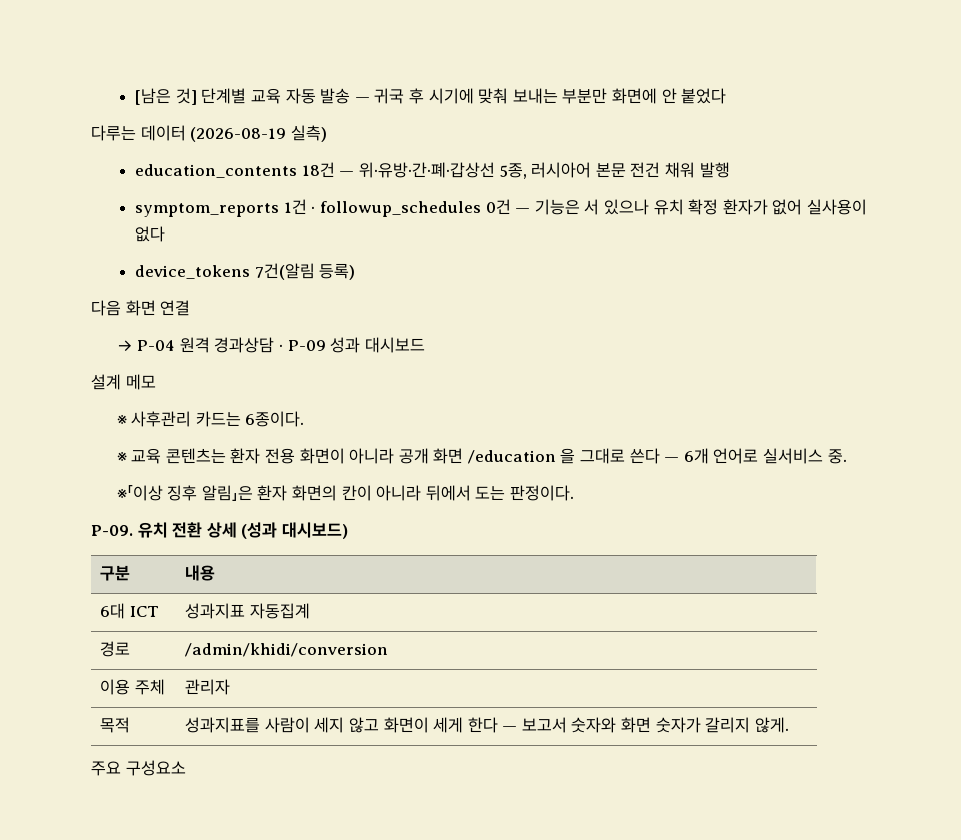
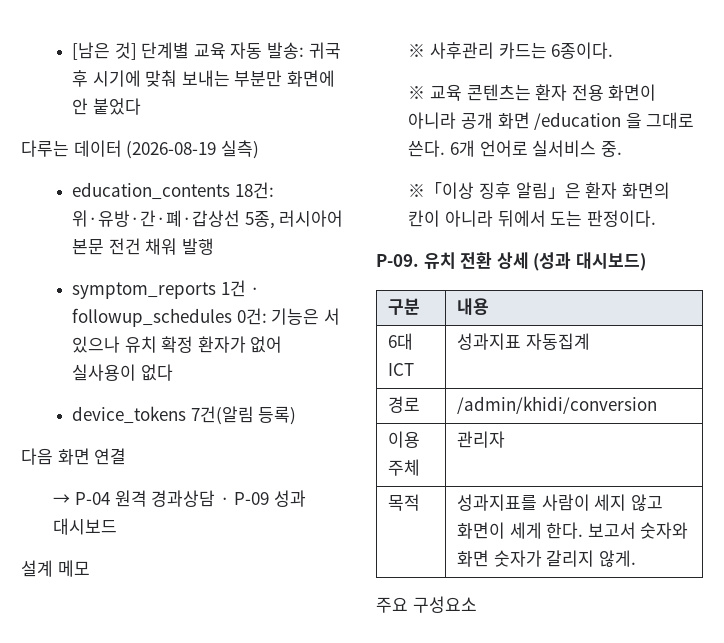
[320,88,370,104] 발송 — -> [267,42,305,59] 발송:
[301,162,355,178] 18건 — -> [234,182,274,199] 18건:
[485,199,531,215] 0건 — -> [236,308,267,325] 0건:
[629,448,680,464] 쓴다 — -> [408,140,446,157] 쓴다.
[467,717,518,733] 한다 — -> [546,522,584,539] 한다.

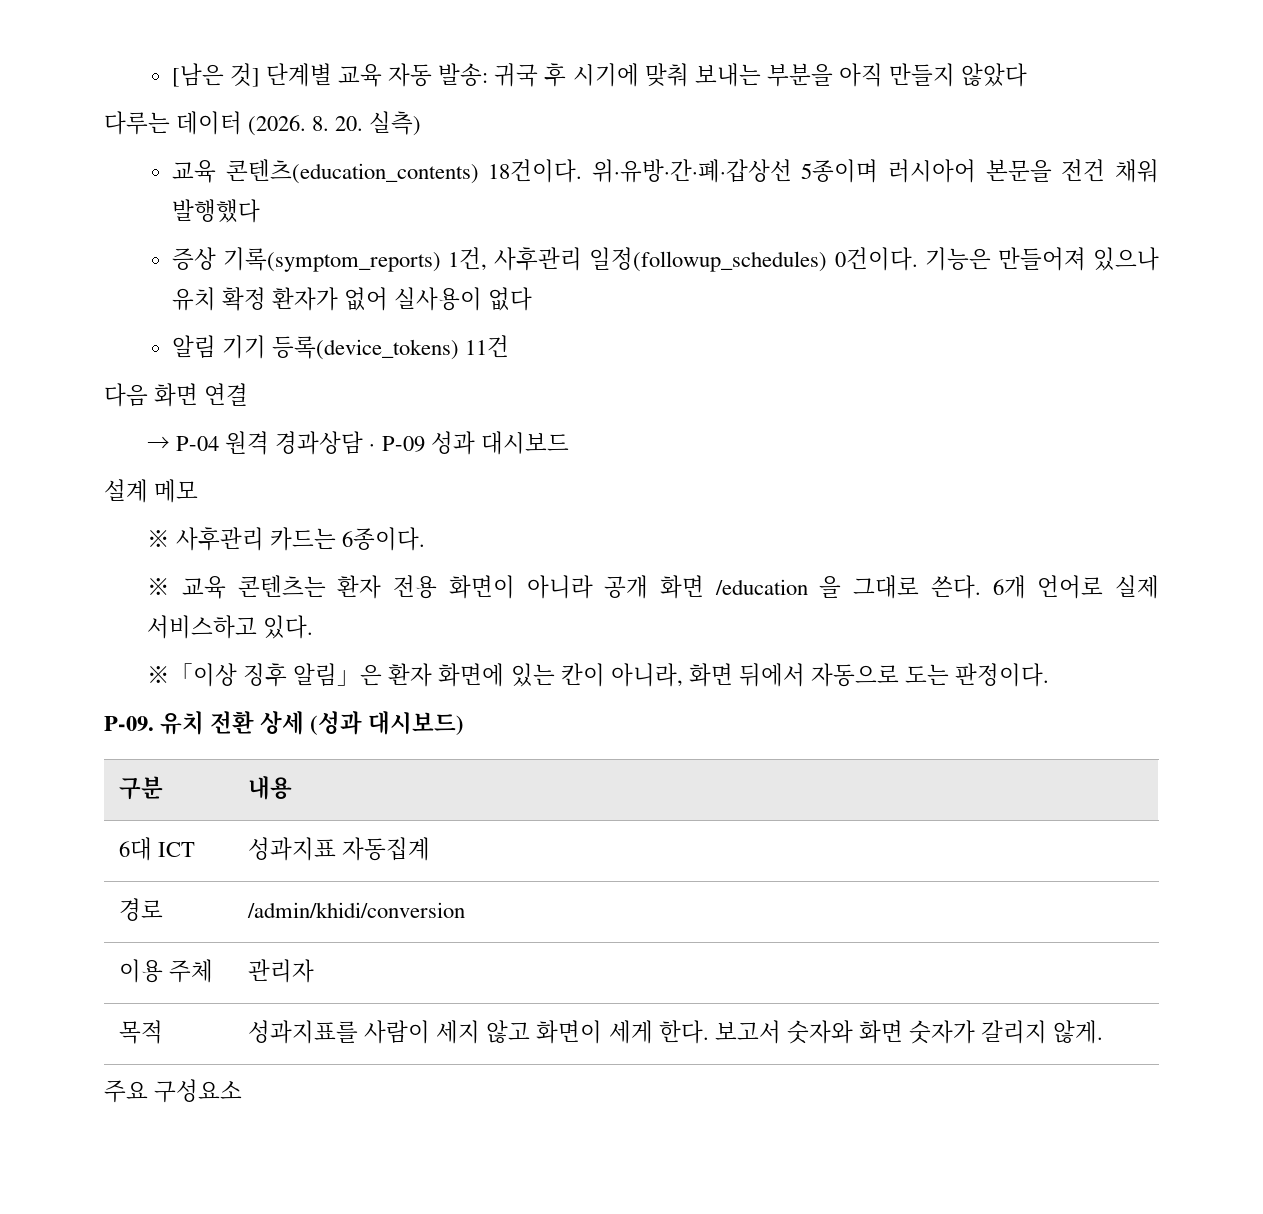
[234,70,336,87] [72,98,141,115] [21,140,259,159] [72,182,274,200] [72,210,344,229] [72,238,214,255] [72,280,261,299] [72,308,340,327] 부분만 화면에 안 붙었다 // 다루는 데이터 (2026-08-19 실측) // education_contents 18건: 위·유방·간·폐·갑상선 5종, 러시아어 본문 전건 채워 발행 // symptom_reports 1건 · followup_schedules 0건: 기능은 서 -> [766,63,1027,87] [104,111,422,136] [171,159,1159,184] [171,199,260,223] [171,247,1086,272] 부분을 아직 만들지 않았다 // 다루는 데이터 (2026. 8. 20. 실측) // 교육 콘텐츠(education_contents) 18건이다. 위·유방·간·폐·갑상선 5종이며 러시아어 본문을 전건 채워 발행했다 // 증상 기록(symptom_reports) 1건, 사후관리 일정(followup_schedules) 0건이다. 기능은 만들어져
[72,406,297,425] device_tokens 7건(알림 등록) -> [171,335,510,360] 알림 기기 등록(device_tokens) 11건
[532,140,622,157] 실서비스 중. -> [1114,575,1159,599] [147,615,314,639] 실제 서비스하고 있다.
[621,182,670,199] [408,210,546,227] 화면의 칸이 아니라 뒤에서 -> [438,663,899,687] 화면에 있는 칸이 아니라, 화면 뒤에서 자동으로

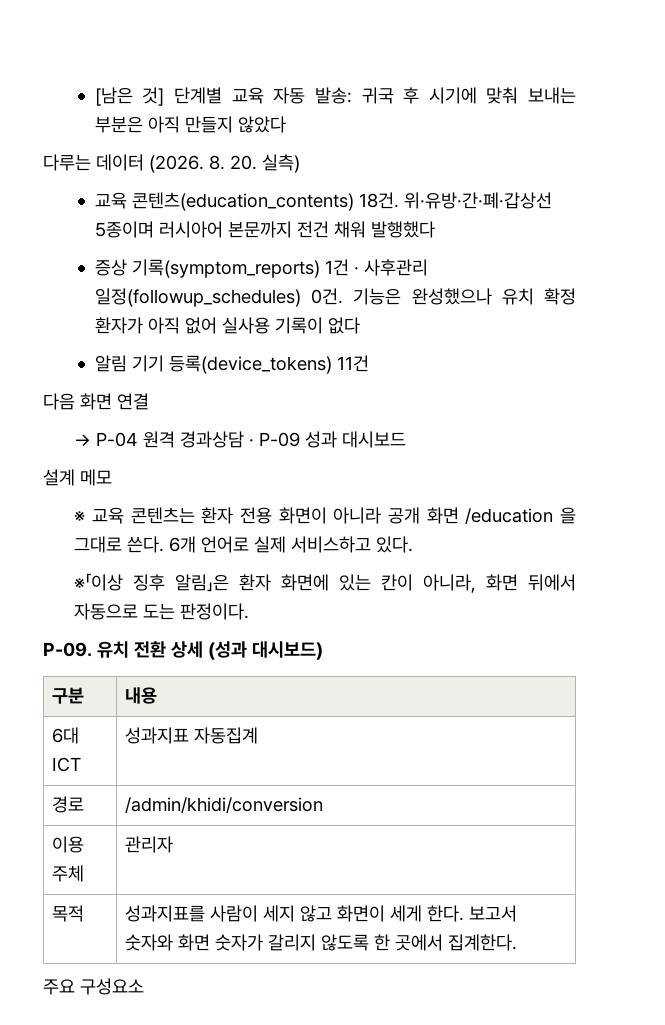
[766,63,833,87] 부분을 -> [94,116,143,133] 부분은
[488,159,583,183] 18건이다. -> [358,192,399,209] 18건.
[985,159,1052,182] 본문을 -> [227,221,292,238] 본문까지
[448,247,1159,272] [171,287,483,311] 1건, 사후관리 일정(followup_schedules) 0건이다. 기능은 만들어져 있으나 유치 확정 환자가 없어 실사용이 -> [324,259,428,276] [94,288,577,307] [94,317,323,334] 1건 · 사후관리 일정(followup_schedules) 0건. 기능은 완성했으나 유치 확정 환자가 아직 없어 실사용 기록이
[147,527,426,551] // ※ 사후관리 카드는 6종이다. -> (112, 477) none
[1053,1020,1104,1044] 않게. -> [320,934,517,951] 않도록 한 곳에서 집계한다.

